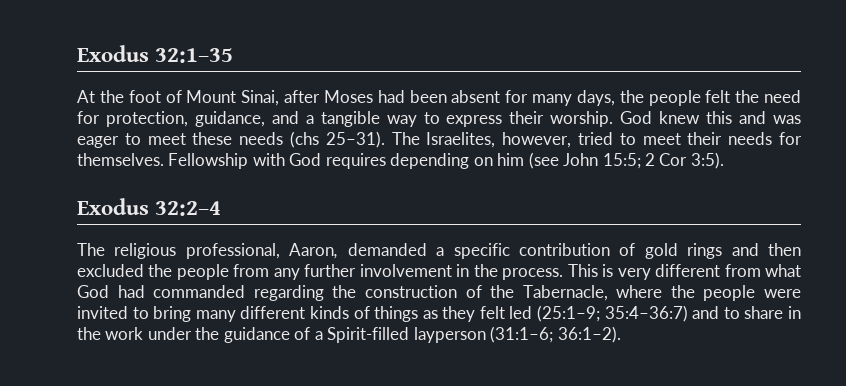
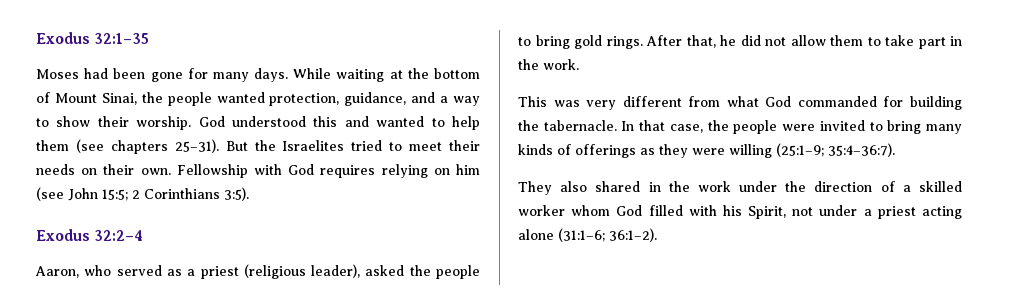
[77,90,802,106] [77,111,100,124] At the foot of Mount Sinai, after Moses had been absent for many days, the people felt the need for -> [36,68,481,82] [36,92,265,106] Moses had been gone for many days. While waiting at the bottom of Mount Sinai, the people wanted
[320,111,380,127] tangible -> (449, 99) none
[446,115,503,127] express -> [56,116,91,127] show
[659,111,701,124] knew -> [232,116,306,127] understood
[773,115,802,124] [77,131,572,148] was eager to meet these needs (chs 25–31). The Israelites, however, -> [376,116,480,130] [36,139,345,154] wanted to help them (see chapters 25–31). But the Israelites
[778,132,802,145] [77,153,164,166] for themselves. -> [81,164,171,175] on their own.
[390,153,470,169] depending -> [381,164,428,178] relying
[659,153,688,166] Cor -> [144,188,220,199] Corinthians
[77,243,801,259] [77,264,614,280] The religious professional, Aaron, demanded a specific contribution of gold rings and then excluded the people from any further involvement in the process. This is -> [35,264,481,279] [518,35,962,49] [518,59,579,70] [518,96,580,107] Aaron, who served as a priest (religious leader), asked the people to bring gold rings. After that, he did not allow them to take part in the work. // This was
[117,285,663,301] had commanded regarding the construction of the Tabernacle, where -> [797,96,962,110] [518,120,703,133] commanded for building the tabernacle. In that case,
[240,306,306,319] different -> (963, 129) none
[374,306,419,322] things -> [575,144,636,158] offerings
[479,305,784,322] felt led (25:1–9; 35:4–36:7) and to share -> [692,143,895,158] [518,181,641,195] were willing (25:1–9; 35:4–36:7). // They also shared
[223,327,290,343] guidance -> [814,181,873,192] direction
[327,327,486,343] Spirit-filled layperson -> [919,181,962,192] [518,205,962,219] [518,229,554,240] skilled worker whom God filled with his Spirit, not under a priest acting alone

